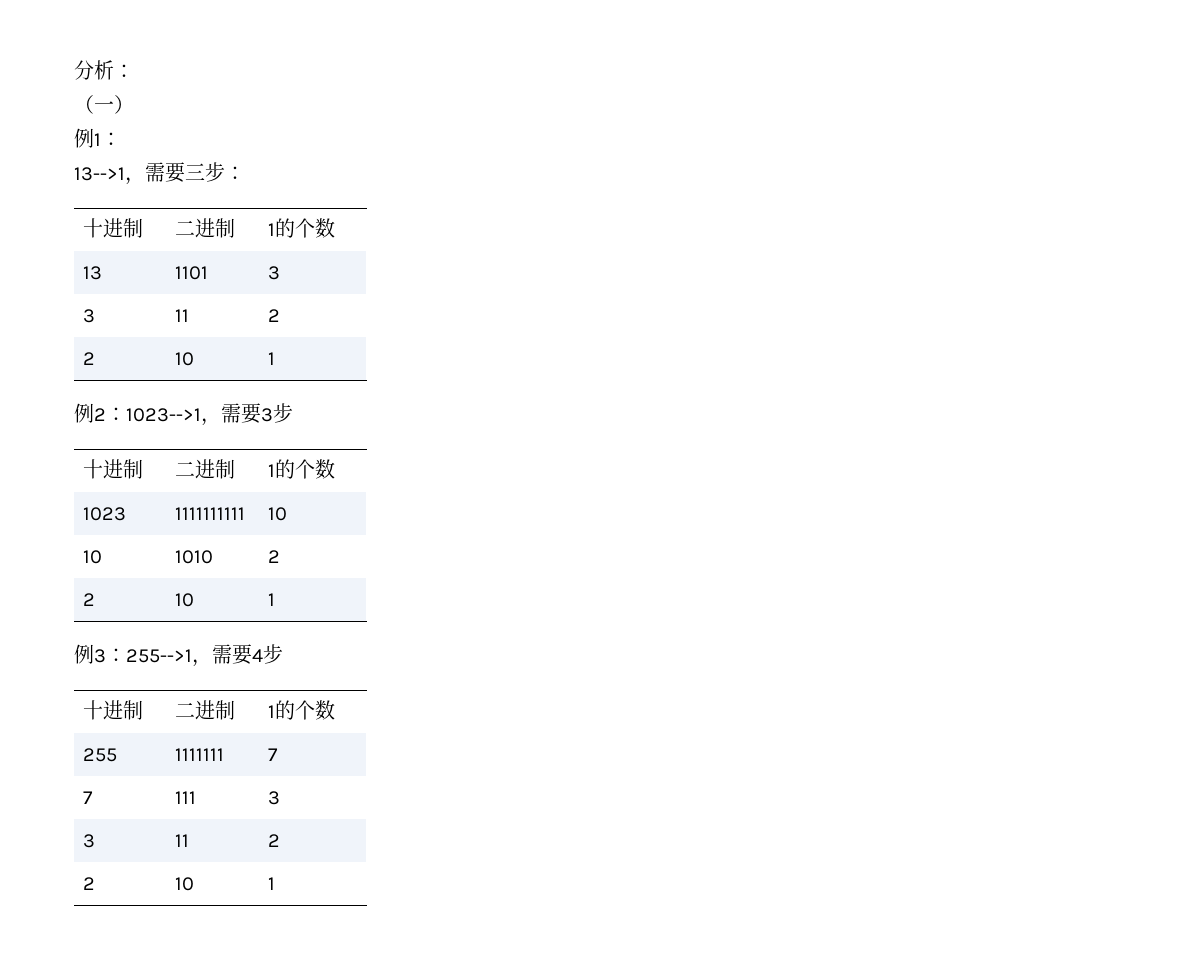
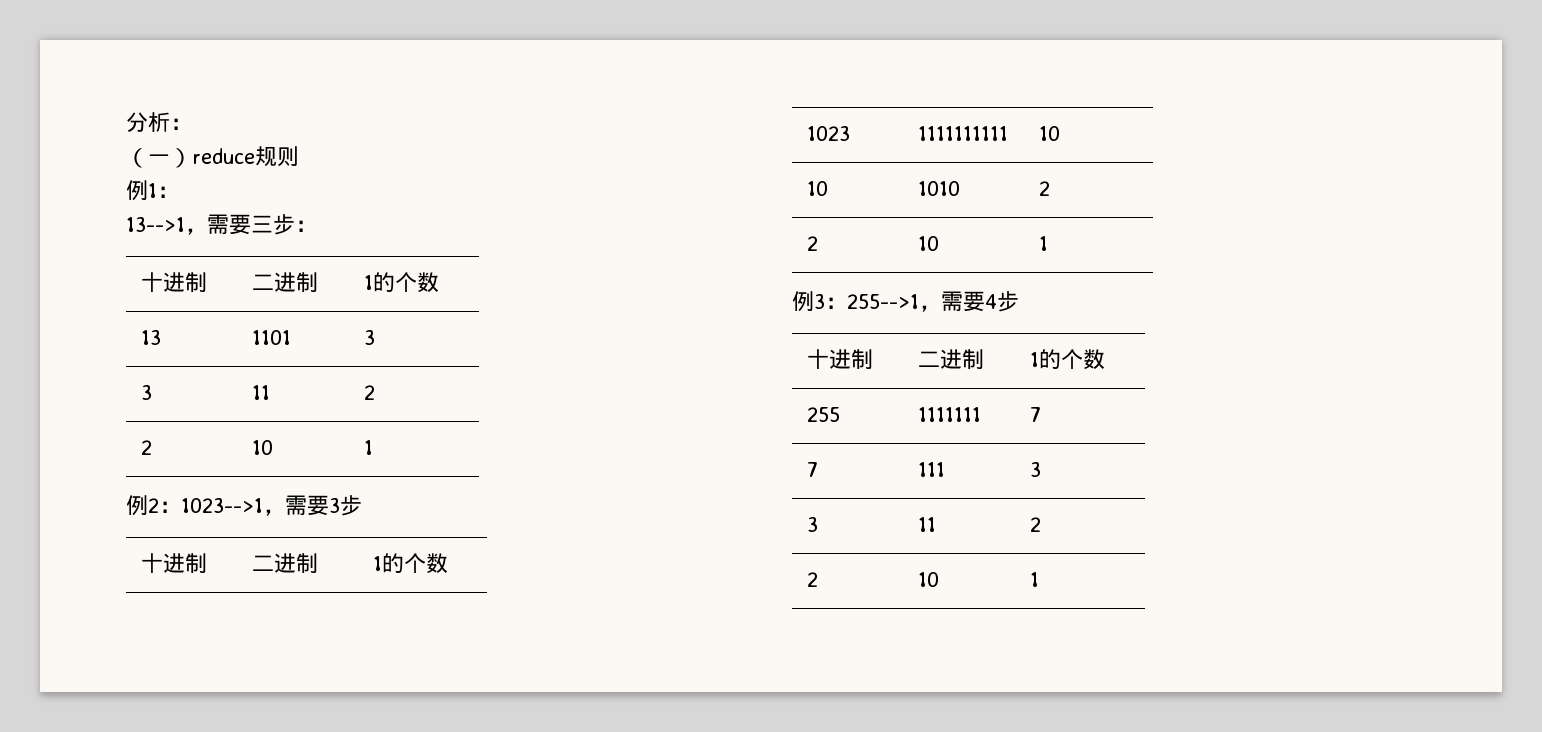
(134, 104) none -> [192,146,299,167] reduce规则

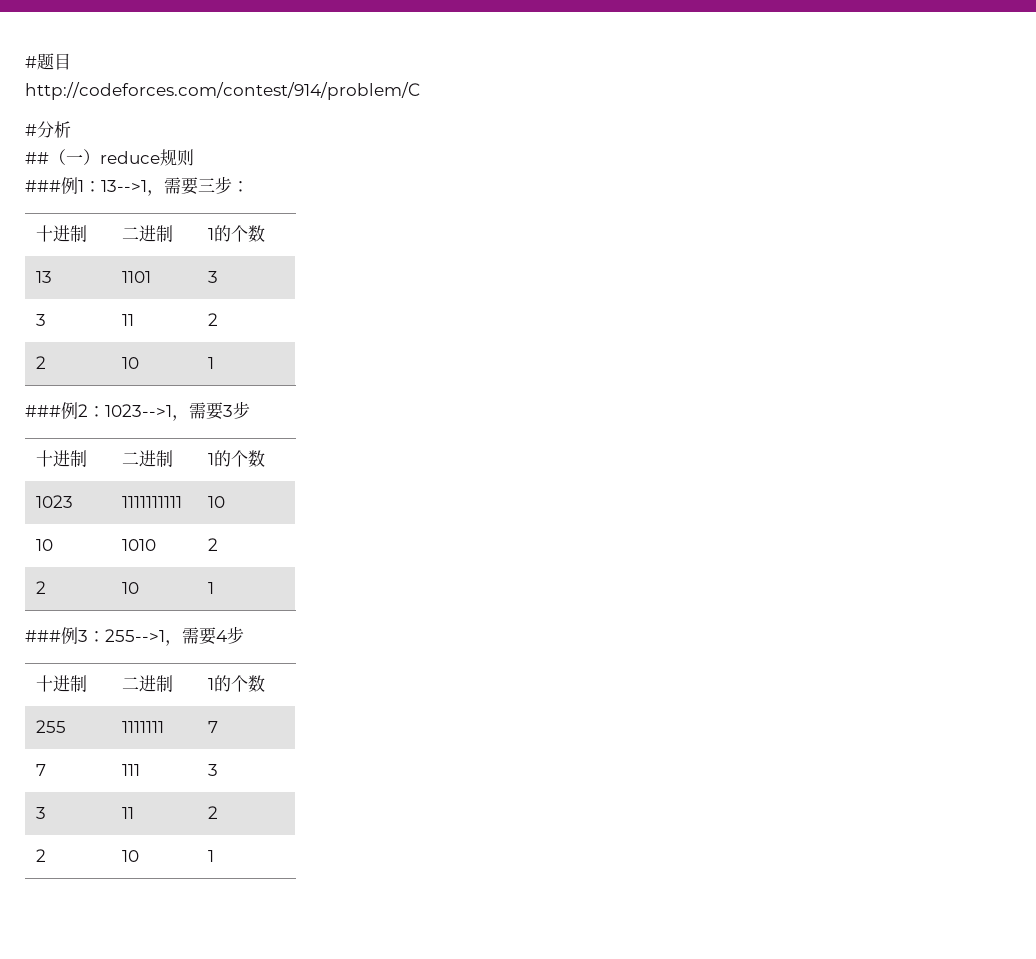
(126, 122) none -> [25,53,71,70] [25,82,420,100] [25,124,37,136] #题目 // http://codeforces.com/contest/914/problem/C // #
[170,118,192,130] ： // -> [25,152,49,164] // ##
(299, 156) none -> [25,180,61,192] ###
(179, 192) // -> (101, 186) none
(373, 447) none -> [25,405,61,417] ###
(1048, 243) none -> [25,630,61,642] ###

